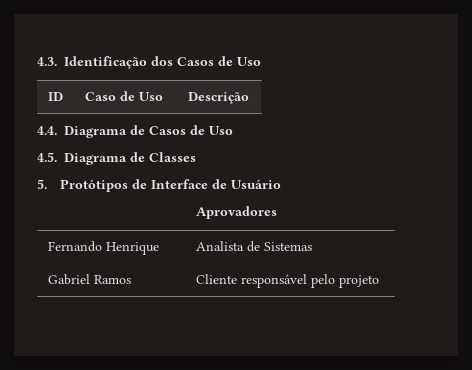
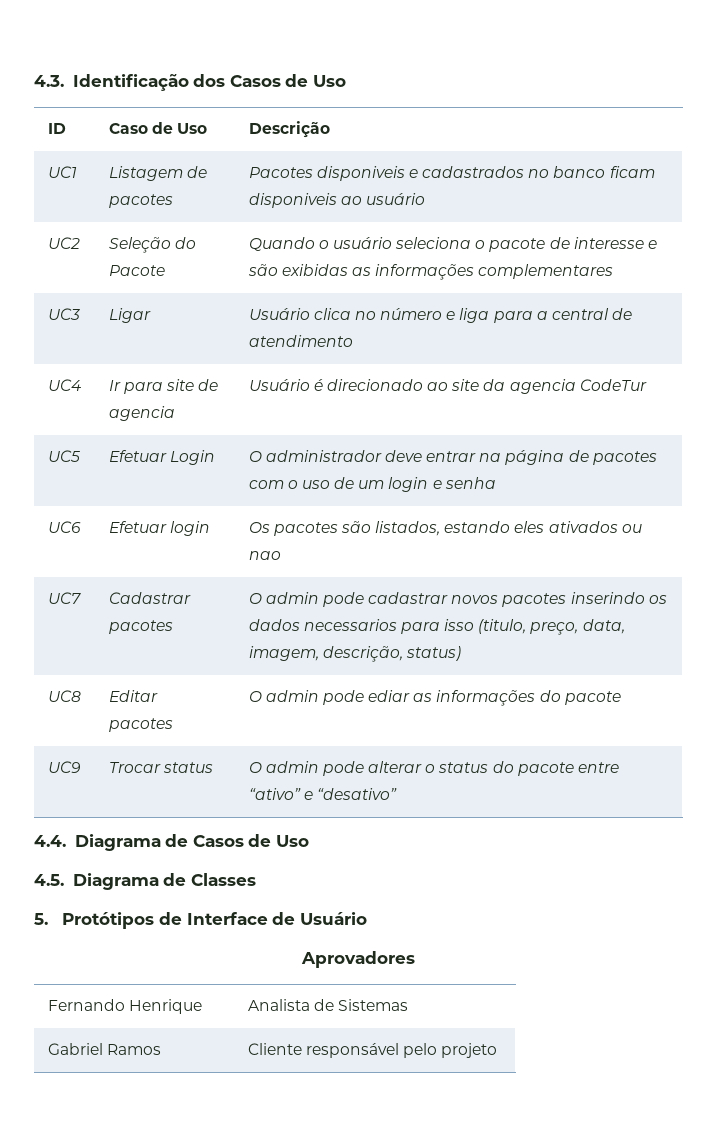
(249, 98) none -> [47,166,77,178] [108,166,207,181] [108,194,173,208] [248,166,655,181] [248,193,425,208] [47,237,80,249] [108,237,196,253] [108,265,165,276] [248,237,658,252] [247,264,614,280] [47,308,80,320] [108,308,151,323] [248,308,633,323] [248,335,353,347] [47,379,81,391] [108,379,219,394] [108,406,175,421] [248,379,647,394] [47,450,80,462] [108,450,215,465] [248,450,657,465] [248,477,496,492] [47,521,81,533] [108,521,210,536] [248,521,642,536] [248,551,281,560] [47,592,81,604] [108,592,191,604] [108,620,173,634] [248,592,667,607] [248,619,625,635] [248,646,461,662] [47,690,81,702] [108,690,158,702] [108,718,173,732] [248,690,621,706] [47,761,81,773] [108,762,213,773] [248,761,620,776] [248,788,397,800] // UC1 | Listagem de pacotes | Pacotes disponiveis e cadastrados no banco ficam disponiveis ao usuário // UC2 | Seleção do Pacote | Quando o usuário seleciona o pacote de interesse e são exibidas as informações complementares // UC3 | Ligar | Usuário clica no número e liga para a central de atendimento // UC4 | Ir para site de agencia | Usuário é direcionado ao site da agencia CodeTur // UC5 | Efetuar Login | O administrador deve entrar na página de pacotes com o uso de um login e senha // UC6 | Efetuar login | Os pacotes são listados, estando eles ativados ou nao // UC7 | Cadastrar pacotes | O admin pode cadastrar novos pacotes inserindo os dados necessarios para isso (titulo, preço, data, imagem, descrição, status) // UC8 | Editar pacotes | O admin pode ediar as informações do pacote // UC9 | Trocar status | O admin pode alterar o status do pacote entre “ativo” e “desativo”

